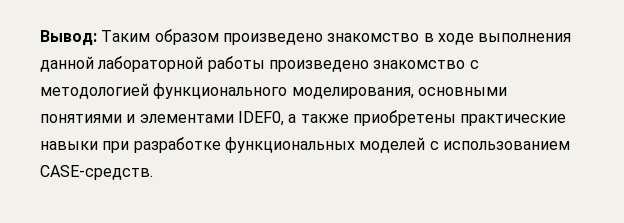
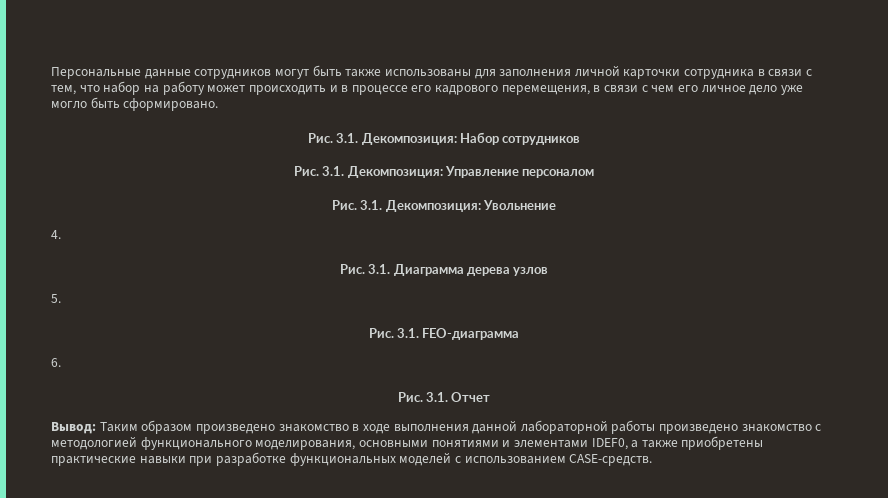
(40, 38) none -> [51,65,813,79] [51,81,803,95] [51,97,219,111] [307,132,581,145] [293,166,595,178] [331,200,557,212] [51,230,61,239] [339,264,549,276] [51,294,61,303] [368,328,520,340] [51,358,61,367] [397,392,491,402] Персональные данные сотрудников могут быть также использованы для заполнения личной карточки сотрудника в связи с тем, что набор на работу может происходить и в процессе его кадрового перемещения, в связи с чем его личное дело уже могло быть сформировано. // Рис. 3.1. Декомпозиция: Набор сотрудников // Рис. 3.1. Декомпозиция: Управление персоналом // Рис. 3.1. Декомпозиция: Увольнение // 4. // Рис. 3.1. Диаграмма дерева узлов // 5. // Рис. 3.1. FEO-диаграмма // 6. // Рис. 3.1. Отчет //

